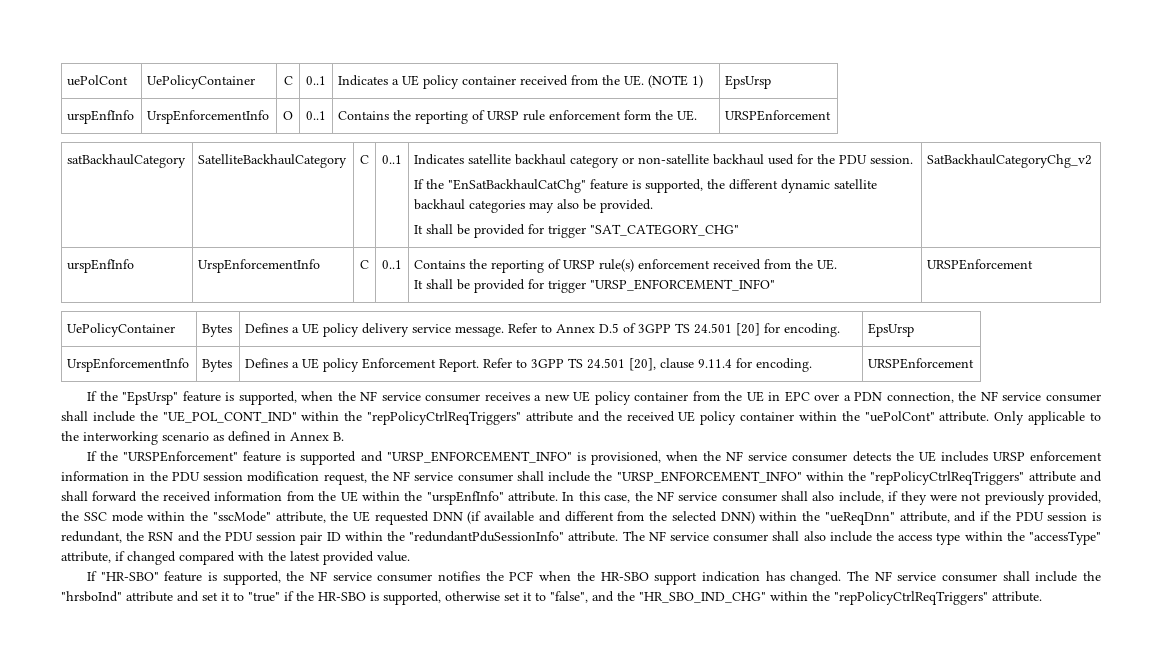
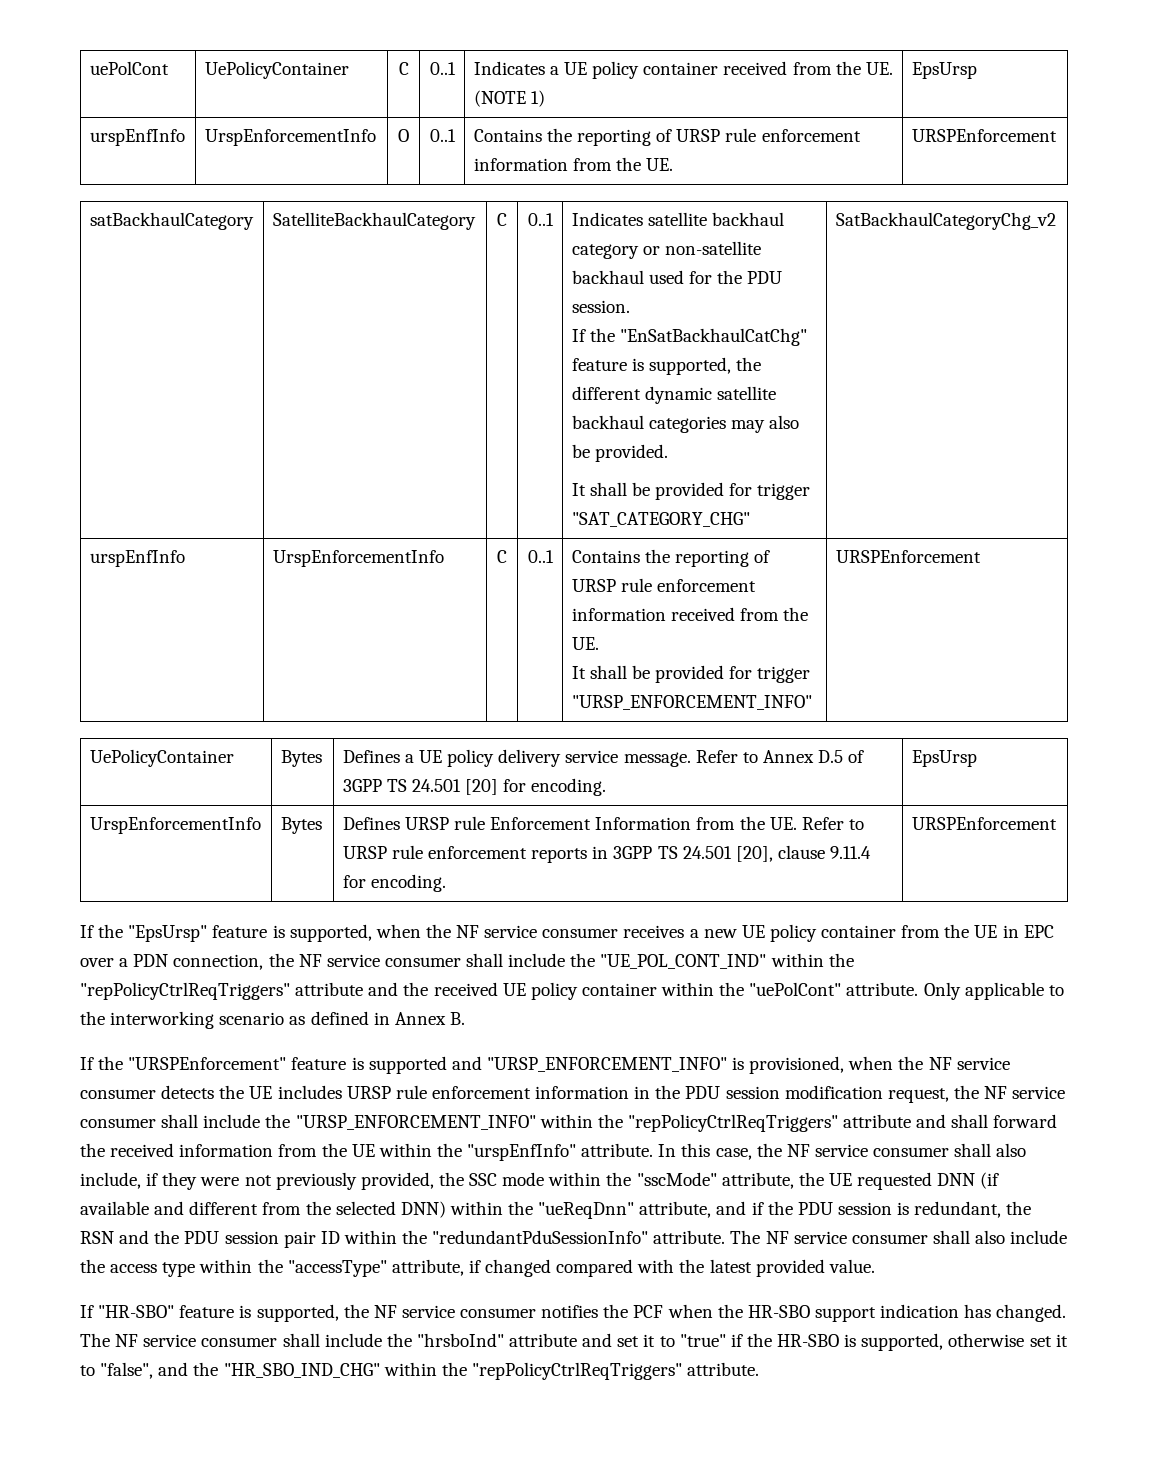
[624,110,652,120] form -> [473,158,612,171] information from
[599,259,711,272] rule(s) enforcement -> [620,578,757,592] [571,608,666,621] rule enforcement information
[292,358,528,372] a UE policy Enforcement Report. Refer to -> [404,816,865,830] [342,845,609,863] URSP rule Enforcement Information from the UE. Refer to URSP rule enforcement reports in
(1025, 456) none -> [395,1085,427,1099] rule

